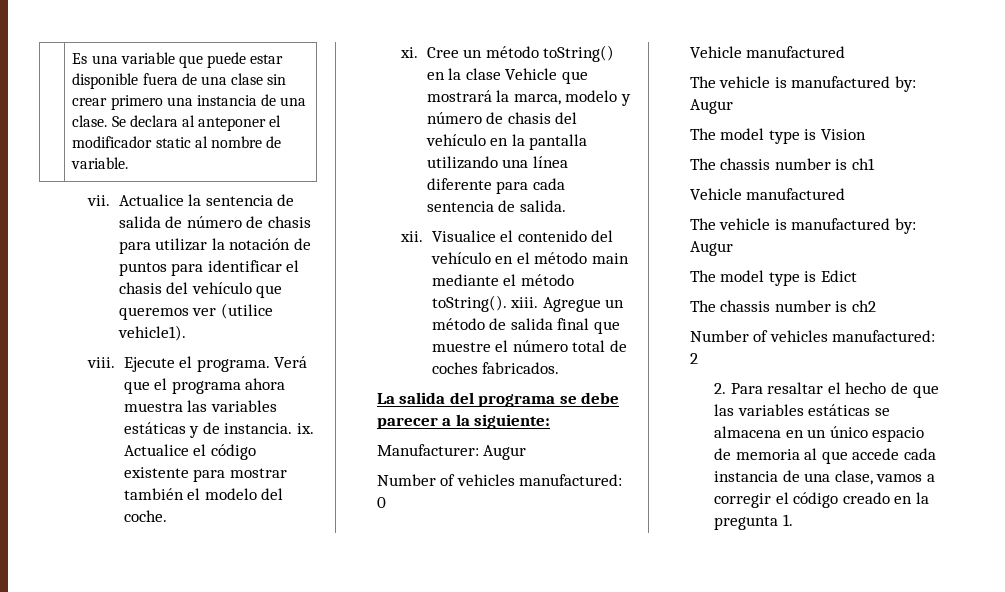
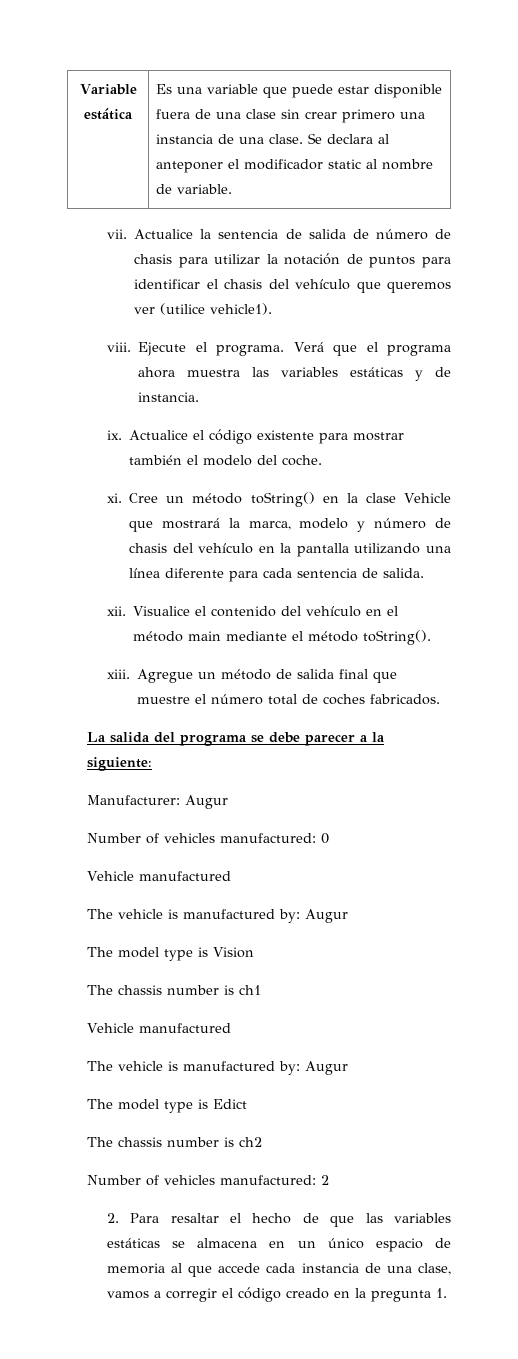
(72, 58) none -> [79,84,137,95] [84,108,133,120] Variable estática
(293, 428) none -> (200, 397) //
(507, 303) none -> (432, 637) //

